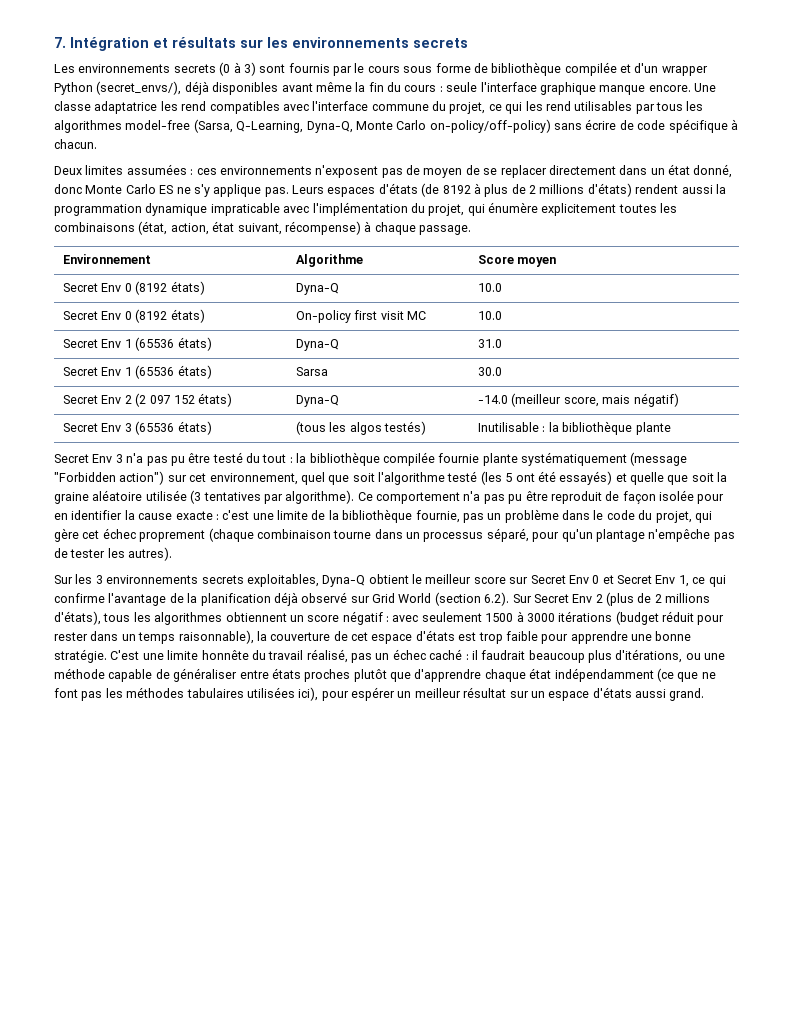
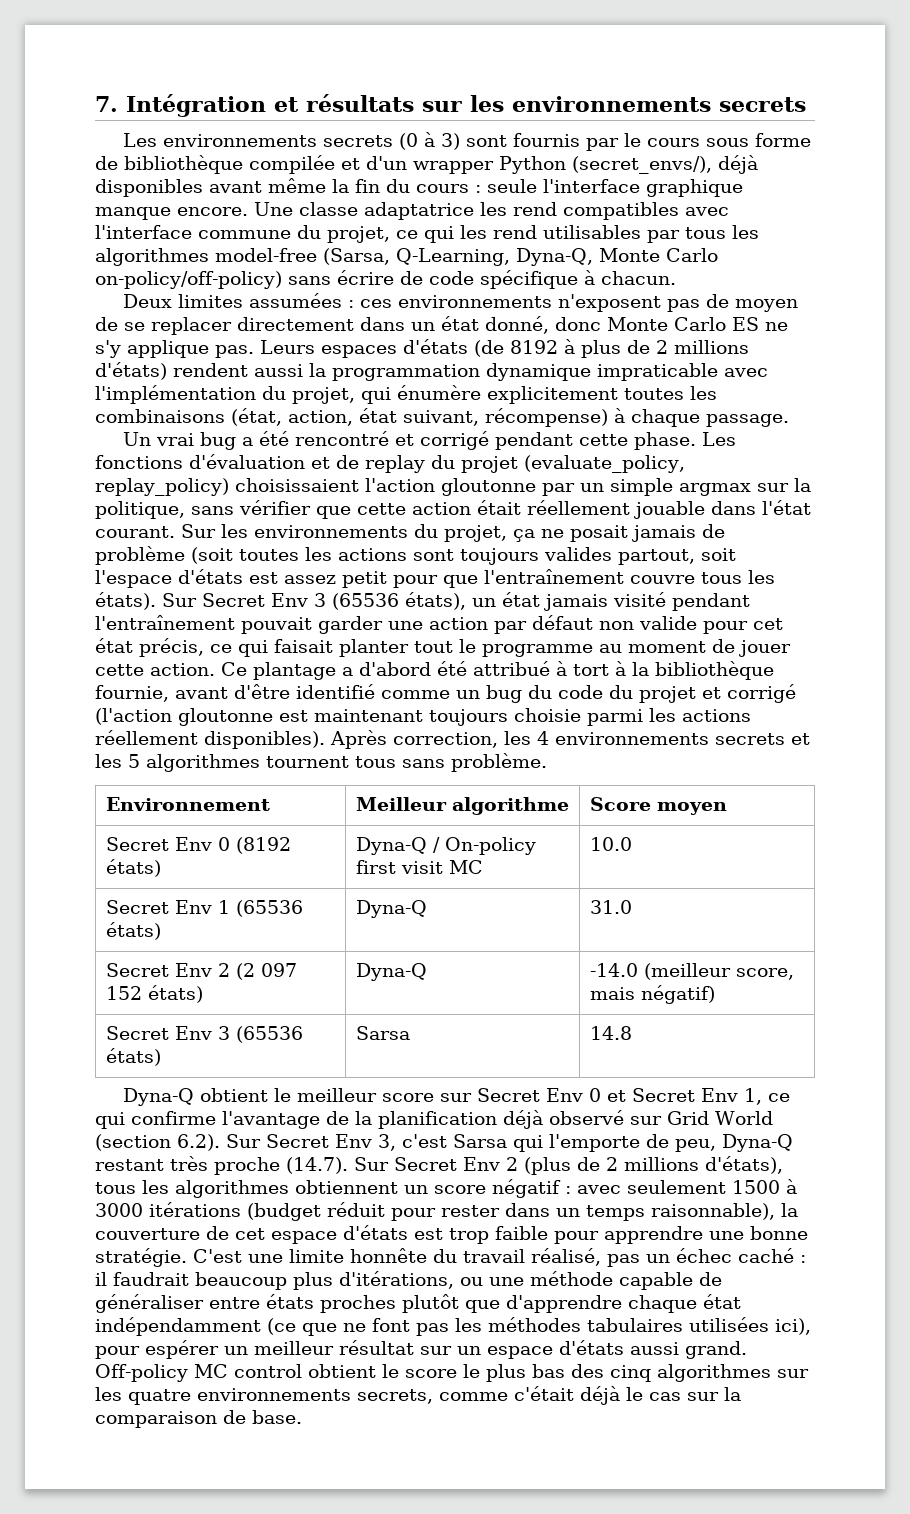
(471, 230) none -> [123,431,737,450] [95,454,685,473] [95,478,811,496] [95,500,811,519] [95,524,725,542] [95,546,736,565] [95,569,775,588] [95,592,750,611] [95,615,783,634] [95,638,791,657] [95,661,774,680] [95,684,796,703] [95,708,751,726] [95,730,810,749] [95,753,547,772] // Un vrai bug a été rencontré et corrigé pendant cette phase. Les fonctions d'évaluation et de replay du projet (evaluate_policy, replay_policy) choisissaient l'action gloutonne par un simple argmax sur la politique, sans vérifier que cette action était réellement jouable dans l'état courant. Sur les environnements du projet, ça ne posait jamais de problème (soit toutes les actions sont toujours valides partout, soit l'espace d'états est assez petit pour que l'entraînement couvre tous les états). Sur Secret Env 3 (65536 états), un état jamais visité pendant l'entraînement pouvait garder une action par défaut non valide pour cet état précis, ce qui faisait planter tout le programme au moment de jouer cette action. Ce plantage a d'abord été attribué à tort à la bibliothèque fournie, avant d'être identifié comme un bug du code du projet et corrigé (l'action gloutonne est maintenant toujours choisie parmi les actions réellement disponibles). Après correction, les 4 environnements secrets et les 5 algorithmes tournent tous sans problème.
[296,254,364,267] Algorithme -> [355,797,569,815] Meilleur algorithme
[478,283,503,292] [63,309,205,323] | 10.0 // Secret Env 0 (8192 états) | -> [432,837,440,853] /
[63,365,212,379] [296,367,329,376] [478,367,503,376] // Secret Env 1 (65536 états) | Sarsa | 30.0 -> (632, 907) none
[296,421,427,435] [478,421,671,435] [54,452,688,466] [54,471,728,485] [54,490,725,504] [54,509,712,523] [54,528,735,542] [54,547,173,561] [54,574,319,587] (tous les algos testés) | Inutilisable : la bibliothèque plante // Secret Env 3 n'a pas pu être testé du tout : la bibliothèque compilée fournie plante systématiquement (message "Forbidden action") sur cet environnement, quel que soit l'algorithme testé (les 5 ont été essayés) et quelle que soit la graine aléatoire utilisée (3 tentatives par algorithme). Ce comportement n'a pas pu être reproduit de façon isolée pour en identifier la cause exacte : c'est une limite de la bibliothèque fournie, pas un problème dans le code du projet, qui gère cet échec proprement (chaque combinaison tourne dans un processus séparé, pour qu'un plantage n'empêche pas de tester les autres). // Sur les 3 environnements secrets exploitables, -> [355,1026,410,1040] [589,1026,632,1040] Sarsa | 14.8 //
(593, 598) none -> [378,1134,793,1152] [95,1156,500,1175] 3, c'est Sarsa qui l'emporte de peu, Dyna-Q restant très proche (14.7). Sur Secret Env
(705, 694) none -> [95,1364,809,1382] [95,1386,741,1405] [95,1410,302,1428] Off-policy MC control obtient le score le plus bas des cinq algorithmes sur les quatre environnements secrets, comme c'était déjà le cas sur la comparaison de base.

